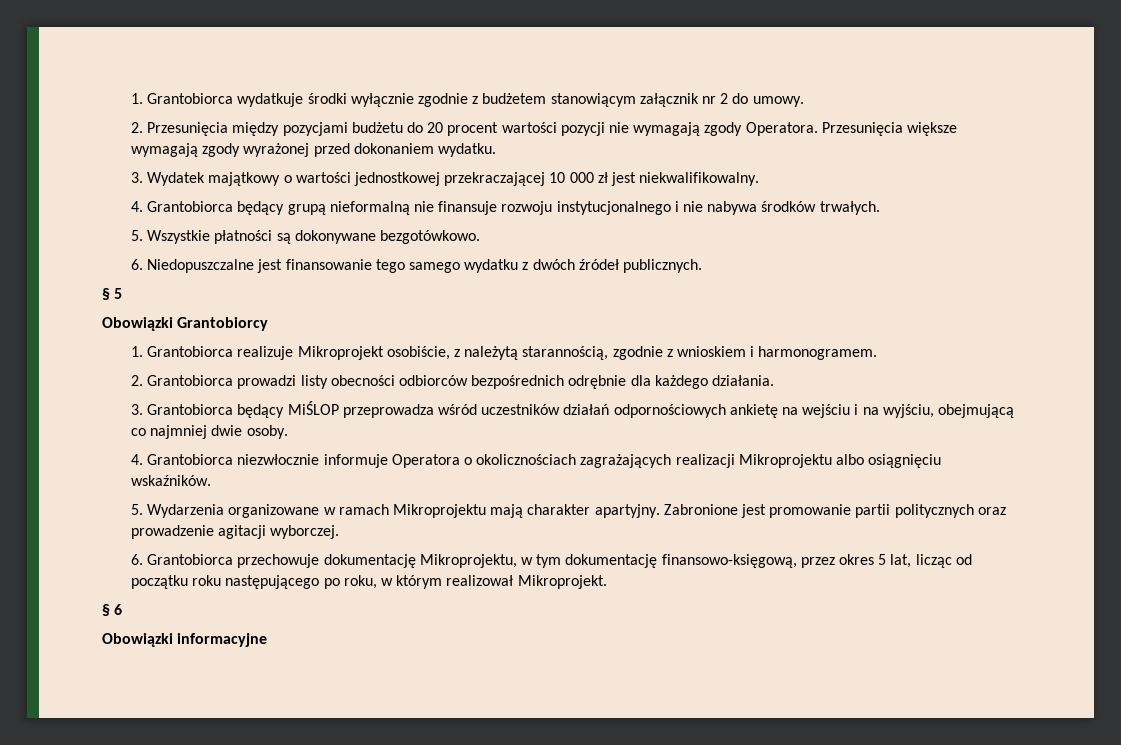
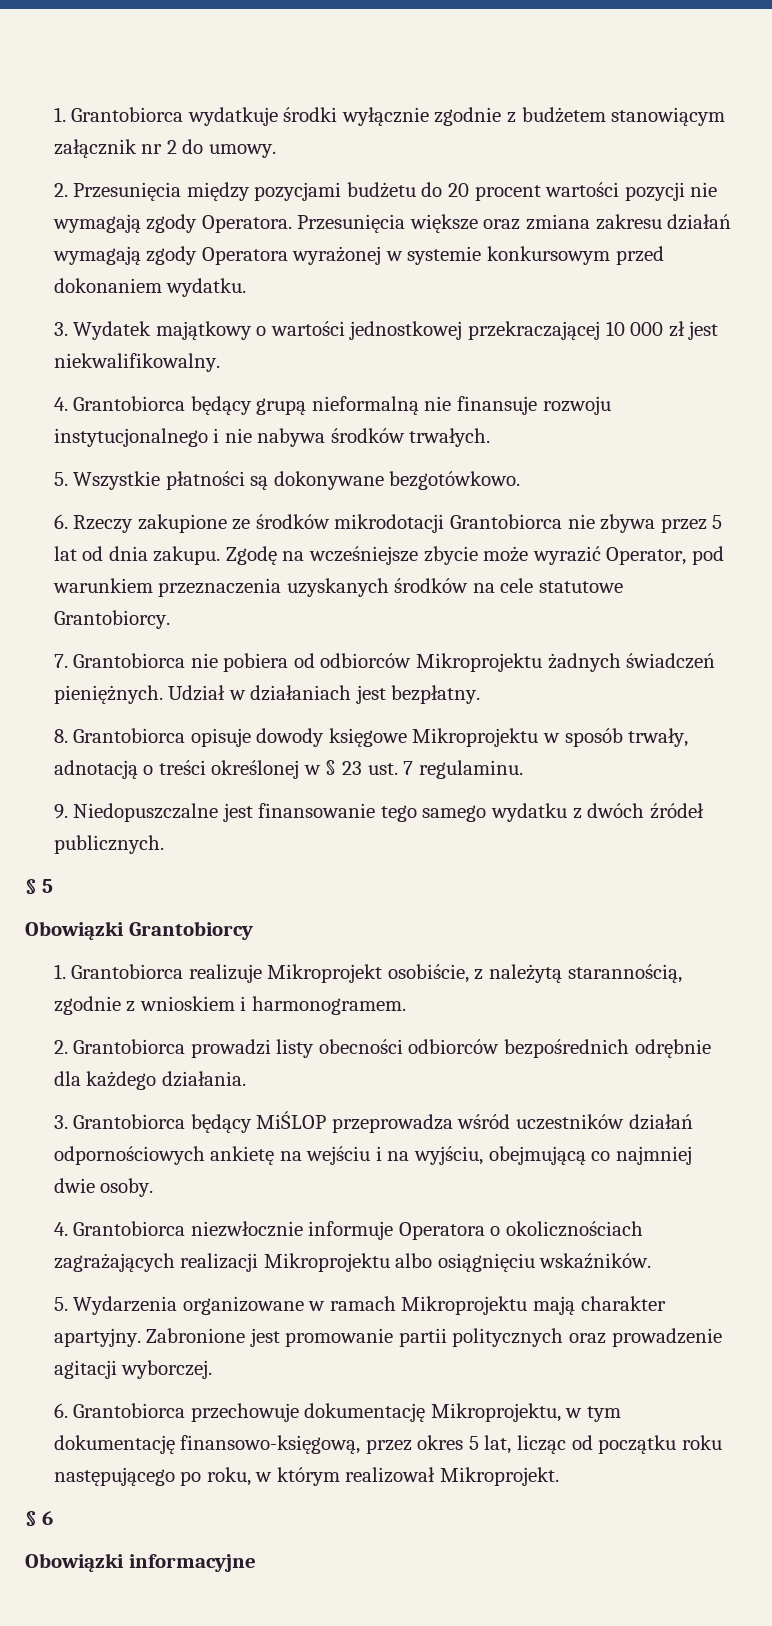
[131,143,310,157] wymagają zgody wyrażonej -> [483,214,732,230] [52,246,610,265] oraz zmiana zakresu działań wymagają zgody Operatora wyrażonej w systemie konkursowym
(144, 264) none -> [73,514,723,533] [53,546,724,565] [52,578,623,597] [53,610,170,629] [53,653,716,672] [53,685,481,704] [53,728,689,747] [53,760,523,779] [53,804,68,819] Rzeczy zakupione ze środków mikrodotacji Grantobiorca nie zbywa przez 5 lat od dnia zakupu. Zgodę na wcześniejsze zbycie może wyrazić Operator, pod warunkiem przeznaczenia uzyskanych środków na cele statutowe Grantobiorcy. // 7. Grantobiorca nie pobiera od odbiorców Mikroprojektu żadnych świadczeń pieniężnych. Udział w działaniach jest bezpłatny. // 8. Grantobiorca opisuje dowody księgowe Mikroprojektu w sposób trwały, adnotacją o treści określonej w § 23 ust. 7 regulaminu. // 9.

